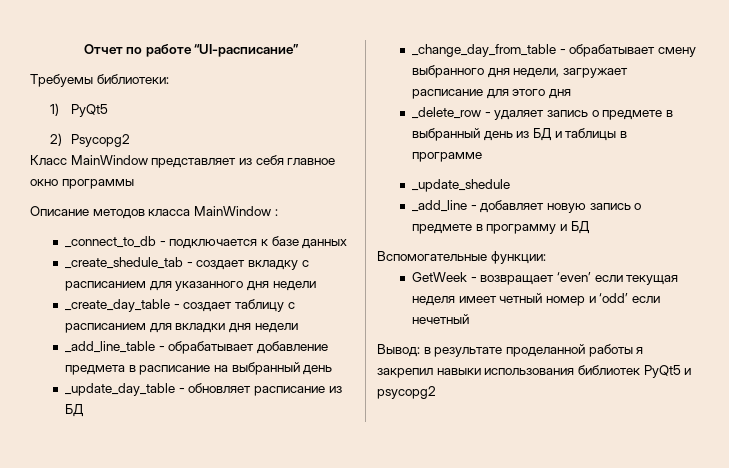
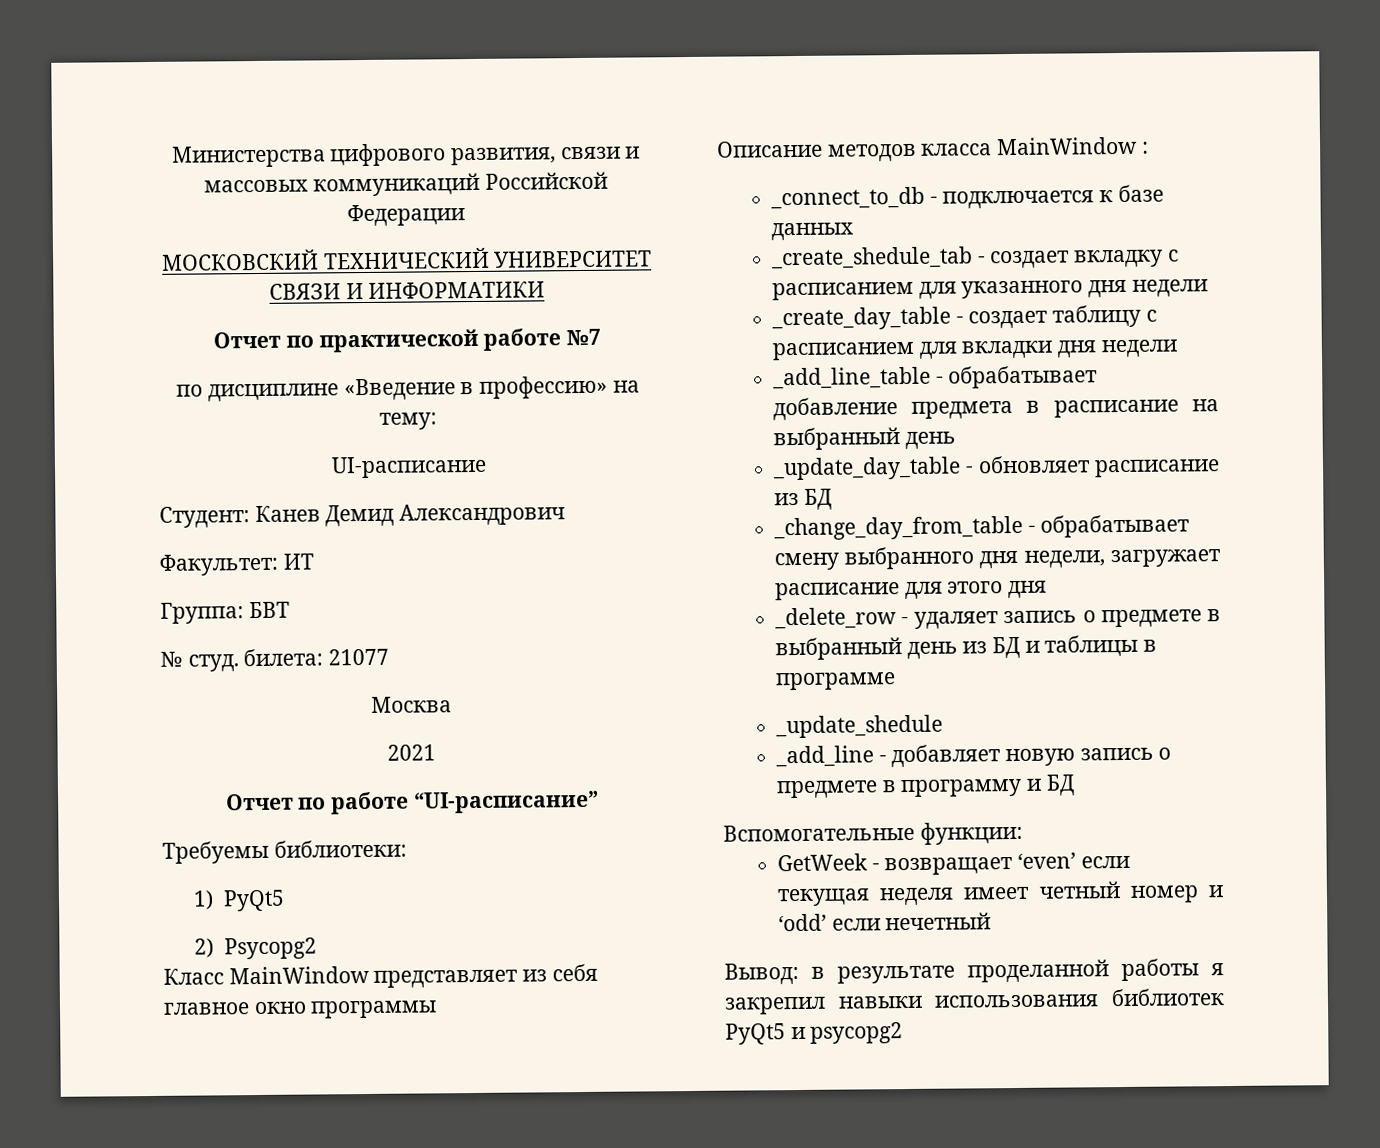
(83, 49) none -> [171,143,641,168] [204,171,608,197] [347,204,465,227] [160,247,653,271] [268,281,546,300] [213,328,601,353] [176,375,640,402] [379,412,437,430] [330,455,487,479] [159,503,566,528] [159,553,314,576] [160,601,290,624] [160,648,390,672] [370,696,452,713] [386,744,436,761] Министерства цифрового развития, связи и массовых коммуникаций Российской Федерации // МОСКОВСКИЙ ТЕХНИЧЕСКИЙ УНИВЕРСИТЕТ СВЯЗИ И ИНФОРМАТИКИ // Отчет по практической работе №7 // по дисциплине «Введение в профессию» на тему: // UI-расписание // Студент: Канев Демид Александрович // Факультет: ИТ // Группа: БВТ // № студ. билета: 21077 // Москва // 2021 //

